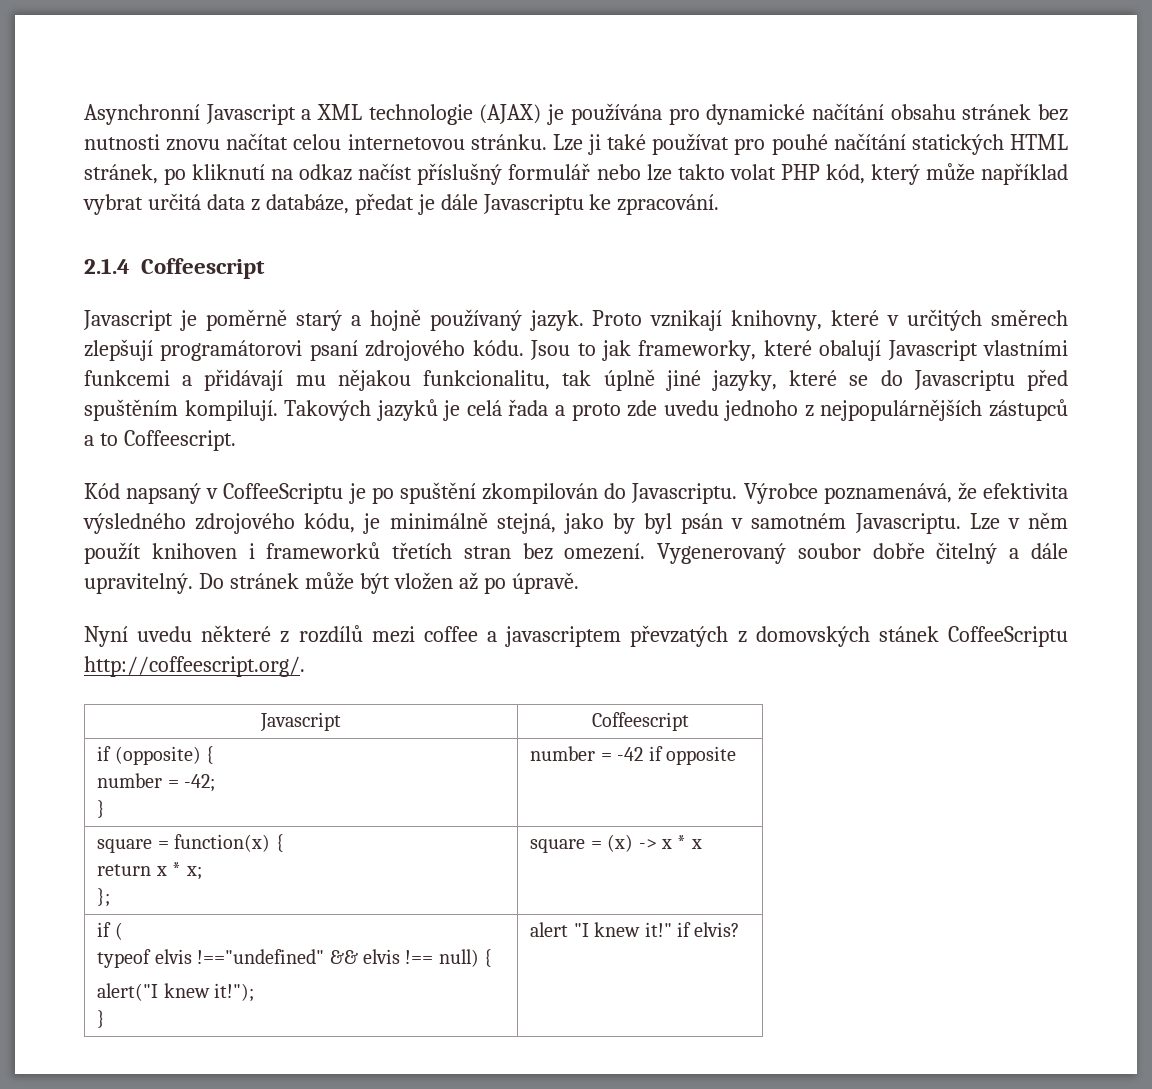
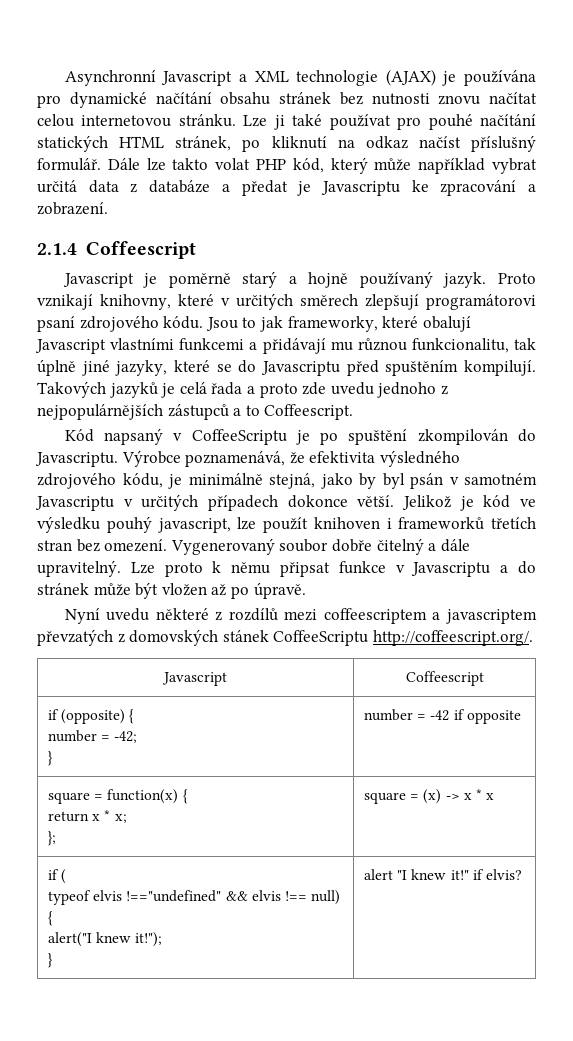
[508,163,641,180] formulář nebo -> [37,158,140,171] formulář. Dále
[265,194,349,214] databáze, -> [149,180,230,193] databáze a
[440,194,478,210] dále -> (312, 188) none
[617,194,720,215] zpracování. -> [440,180,536,196] [37,202,108,215] zpracování a zobrazení.
[337,369,411,391] nějakou -> [357,338,407,351] různou
[854,512,1068,534] Javascriptu. Lze v něm -> [35,494,536,511] [37,516,257,533] Javascriptu v určitých případech dokonce větší. Jelikož je kód ve výsledku pouhý javascript, lze
[198,573,224,589] Do -> [130,561,536,577] Lze proto k němu připsat funkce v Javascriptu a do
[423,626,478,642] coffee -> [323,608,427,624] coffeescriptem

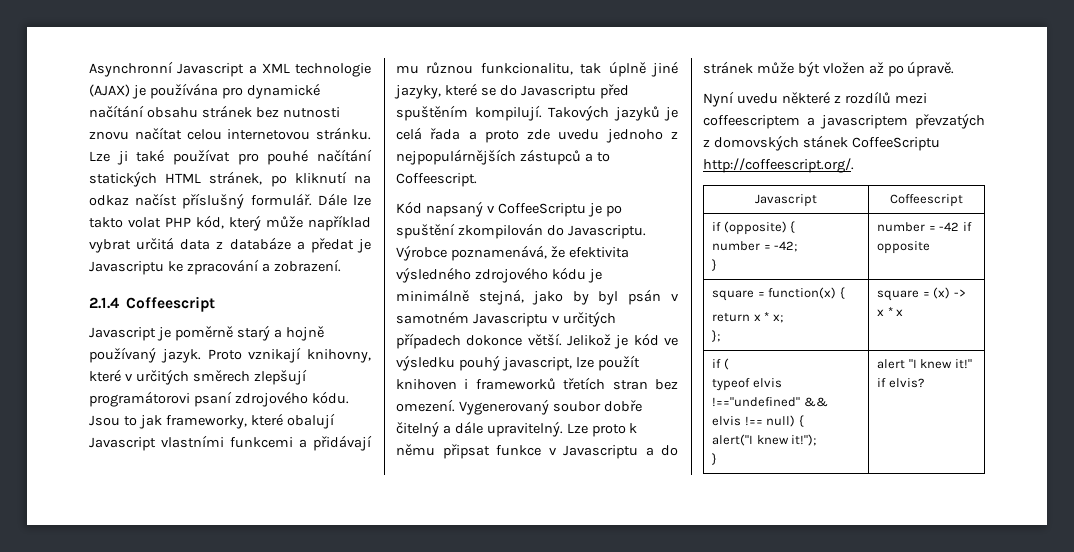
[122,473,163,488] kódu, -> [551,267,586,280] kódu

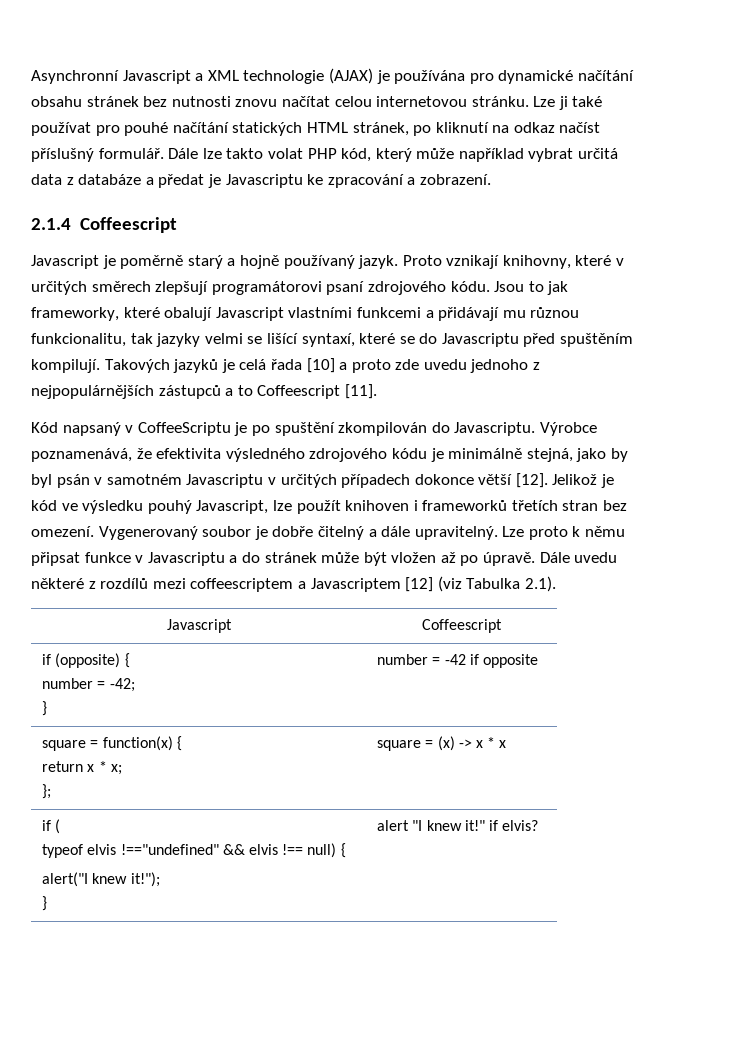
[608,61,678,77] [394,85,441,99] úplně jiné jazyky, -> [156,333,355,347] jazyky velmi se lišící syntaxí,
(461, 134) none -> [306,358,335,373] [10]
[396,173,477,187] Coffeescript. -> [257,384,377,399] Coffeescript [11].
[527,333,562,346] větší. -> [478,473,548,488] větší [12].
[501,357,572,371] javascript, -> [196,500,269,514] Javascript,
(601, 406) none -> [254,526,268,540] je
[703,91,734,107] // Nyní -> [539,552,570,563] Dále
[820,113,985,129] [703,135,940,151] [703,158,854,173] javascriptem převzatých z domovských stánek CoffeeScriptu http://coffeescript.org/. -> [310,576,556,592] Javascriptem [12] (viz Tabulka 2.1).

